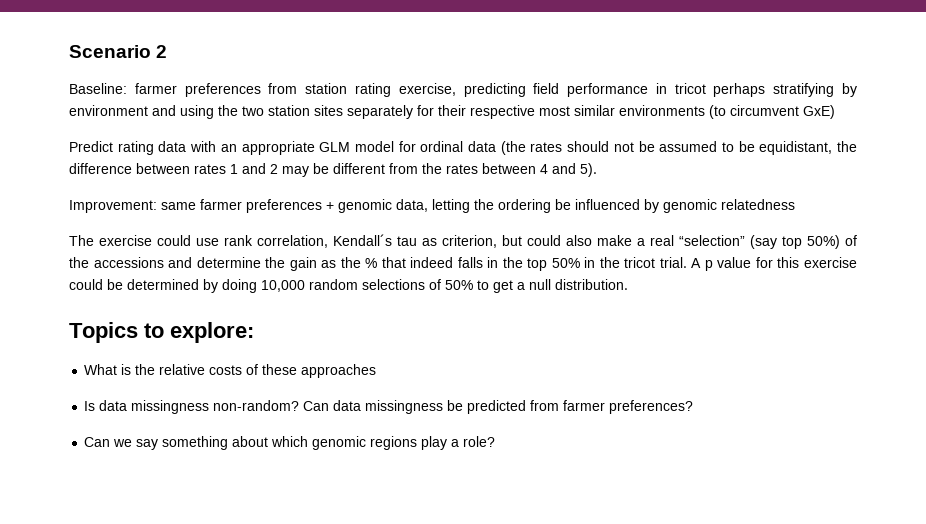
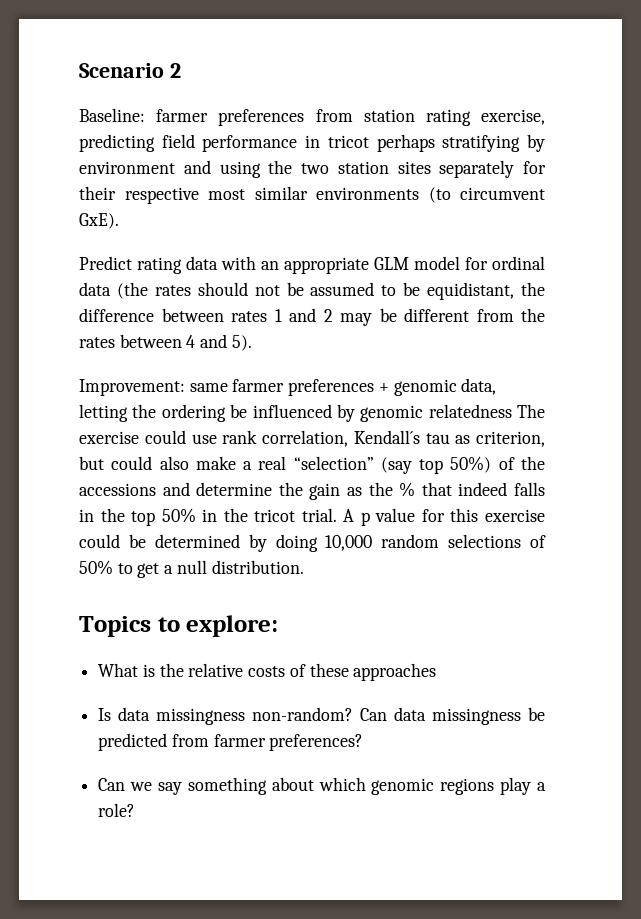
[803,105,835,119] GxE) -> [79,213,119,229] GxE).
(795, 204) // -> (512, 411) none

